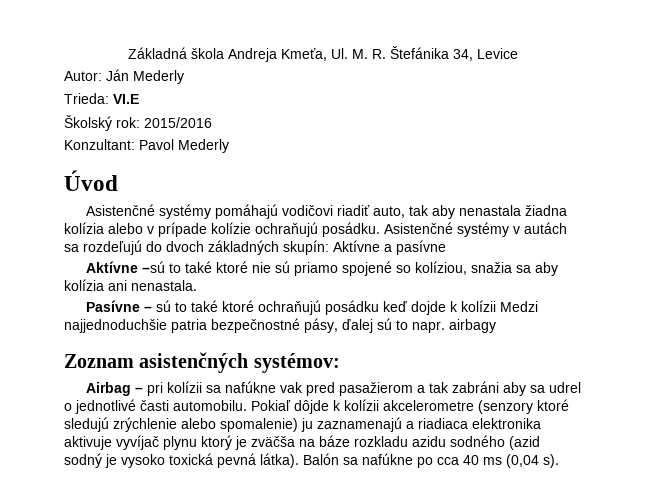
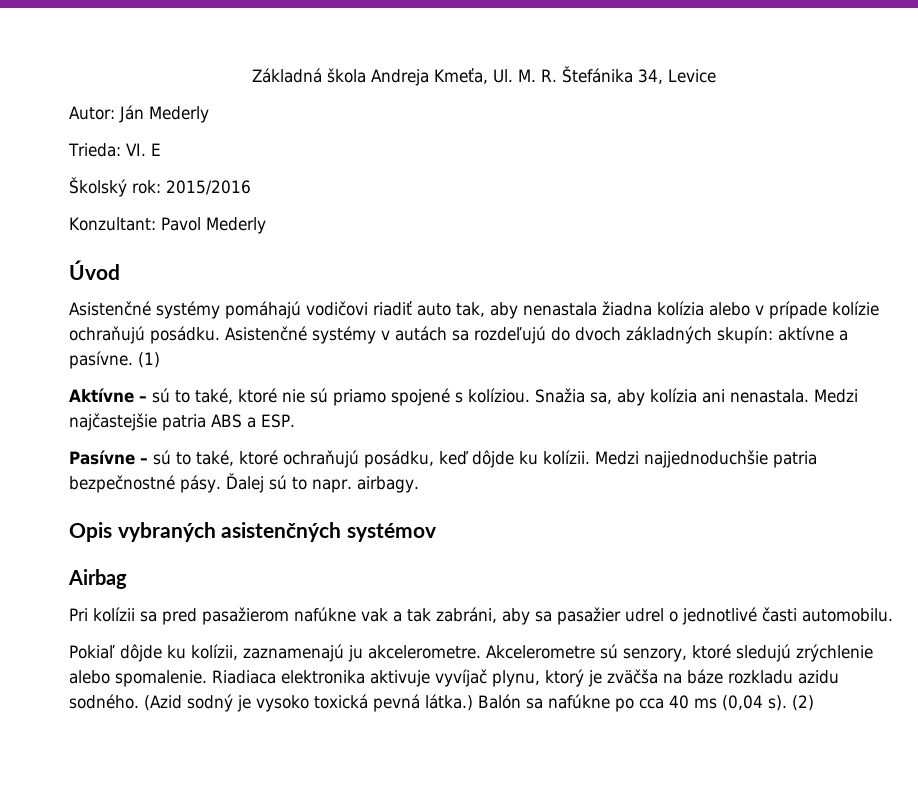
[113,94,139,104] VI.E -> [125,143,161,156] VI. E
[372,205,429,218] auto, tak -> [417,302,485,317] auto tak,
[333,240,446,255] [85,261,212,273] Aktívne a pasívne // Aktívne –sú to také -> [778,326,848,341] [69,351,160,369] [69,388,233,404] aktívne a pasívne. (1) // Aktívne – sú to také,
[395,261,531,275] so kolíziou, snažia sa -> [455,388,612,404] s kolíziou. Snažia sa,
(197, 285) none -> [814,389,858,403] [69,413,295,431] Medzi najčastejšie patria ABS a ESP.
[190,300,218,312] také -> [196,450,234,466] také,
[324,300,496,315] posádku keď dojde k kolízii -> [364,450,590,468] posádku, keď dôjde ku kolízii.
[304,318,373,333] pásy, ďalej -> [180,473,264,493] pásy. Ďalej
[449,319,496,333] [64,352,340,373] [85,381,413,396] airbagy // Zoznam asistenčných systémov: // Airbag – pri kolízii sa nafúkne vak pred pasažierom -> [356,476,419,493] [69,522,437,542] [68,569,127,589] [69,607,388,625] airbagy. // Opis vybraných asistenčných systémov // Airbag // Pri kolízii sa pred pasažierom nafúkne vak
[451,381,499,393] zabráni -> [436,607,497,623] zabráni,
(545, 389) none -> [557,607,621,625] pasažier
(247, 405) none -> (893, 615) //
[333,399,569,414] [64,417,468,432] k kolízii akcelerometre (senzory ktoré sledujú zrýchlenie alebo spomalenie) ju zaznamenajú a riadiaca -> [167,644,873,662] [69,670,276,687] ku kolízii, zaznamenajú ju akcelerometre. Akcelerometre sú senzory, ktoré sledujú zrýchlenie alebo spomalenie. Riadiaca
[163,436,197,450] plynu -> [492,670,540,687] plynu,
[450,435,540,450] sodného (azid -> [69,694,182,711] sodného. (Azid
[260,453,299,468] látka). -> [425,694,473,711] látka.)
(559, 461) none -> [792,695,814,711] (2)

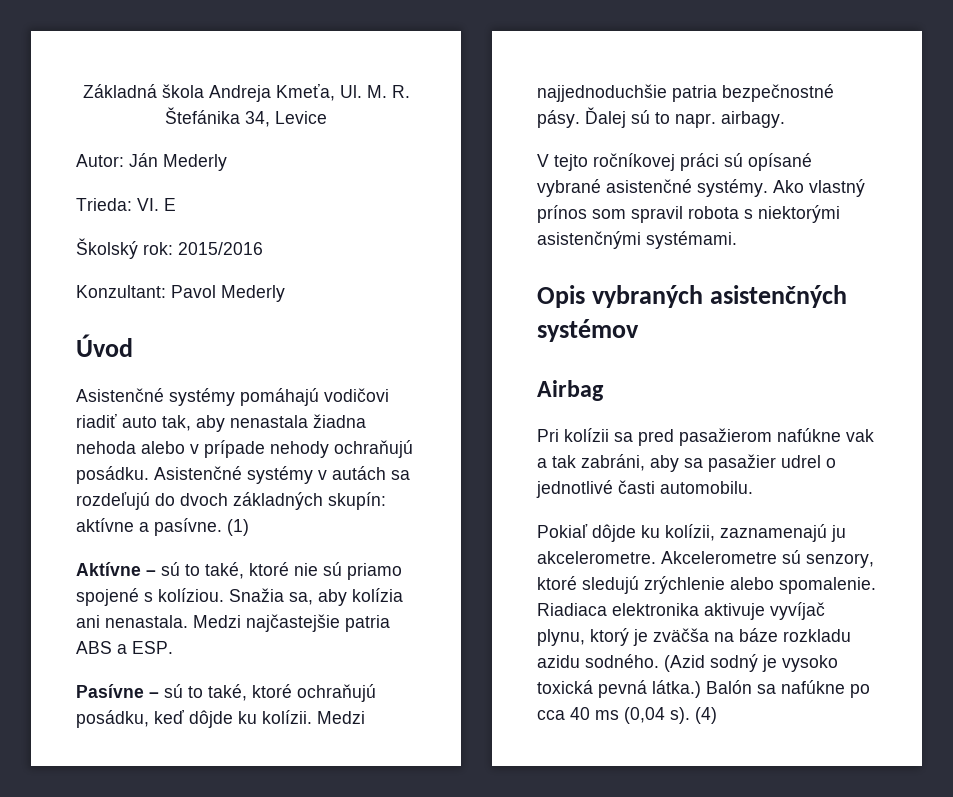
[657,301,704,316] kolízia -> [76,441,136,454] nehoda
[832,301,879,316] kolízie -> [270,441,329,458] nehody
(419, 484) none -> [537,153,812,171] [537,179,865,197] [537,205,840,223] [537,231,737,249] // V tejto ročníkovej práci sú opísané vybrané asistenčné systémy. Ako vlastný prínos som spravil robota s niektorými asistenčnými systémami.
[792,695,814,711] (2) -> [695,707,717,724] (4)

